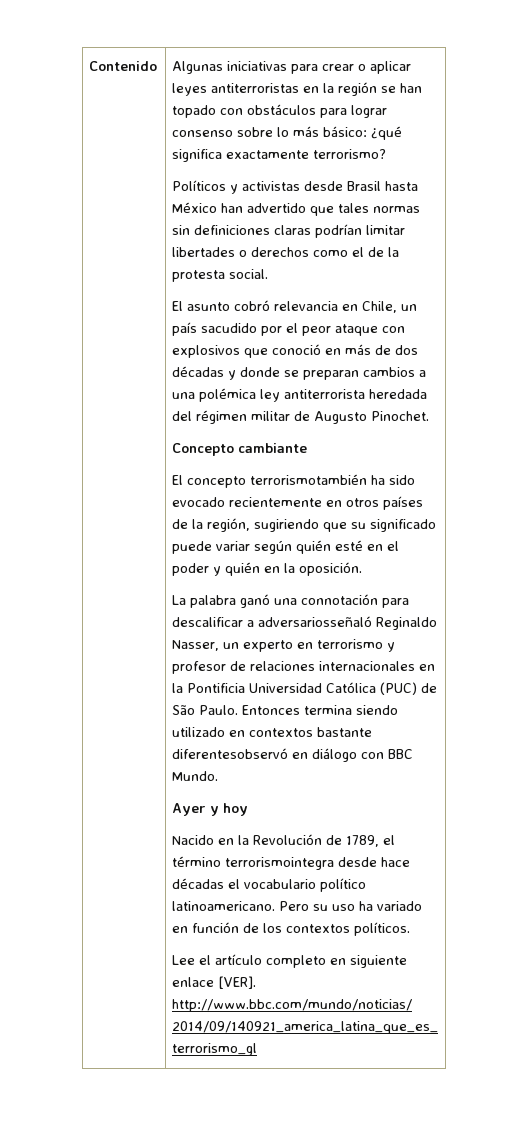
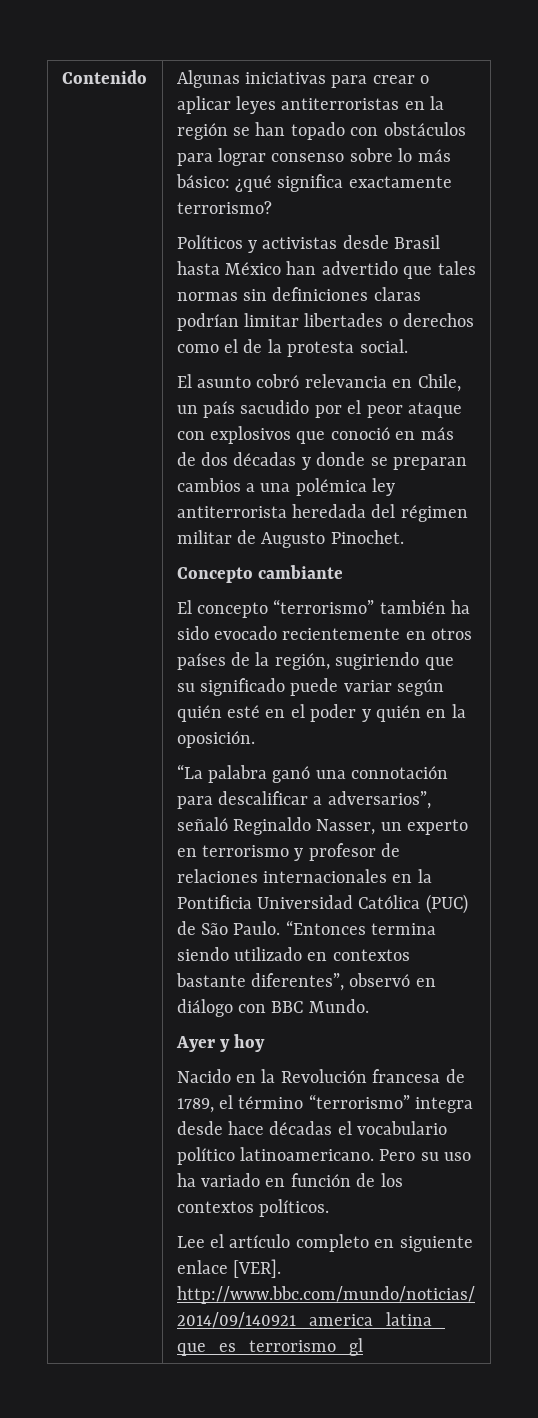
[250,474,368,485] terrorismotambién -> [273,599,446,614] “terrorismo” también
[172,595,187,605] La -> [176,764,203,779] “La
[258,616,373,627] adversariosseñaló -> [327,791,431,809] [176,817,228,831] adversarios”, señaló
[242,705,301,715] Entonces -> [285,920,366,935] “Entonces
[172,748,289,759] diferentesobservó -> [251,973,411,991] diferentes”, observó
(323, 839) none -> [372,1069,441,1083] francesa
[225,857,335,870] terrorismointegra -> [308,1094,474,1113] “terrorismo” integra

